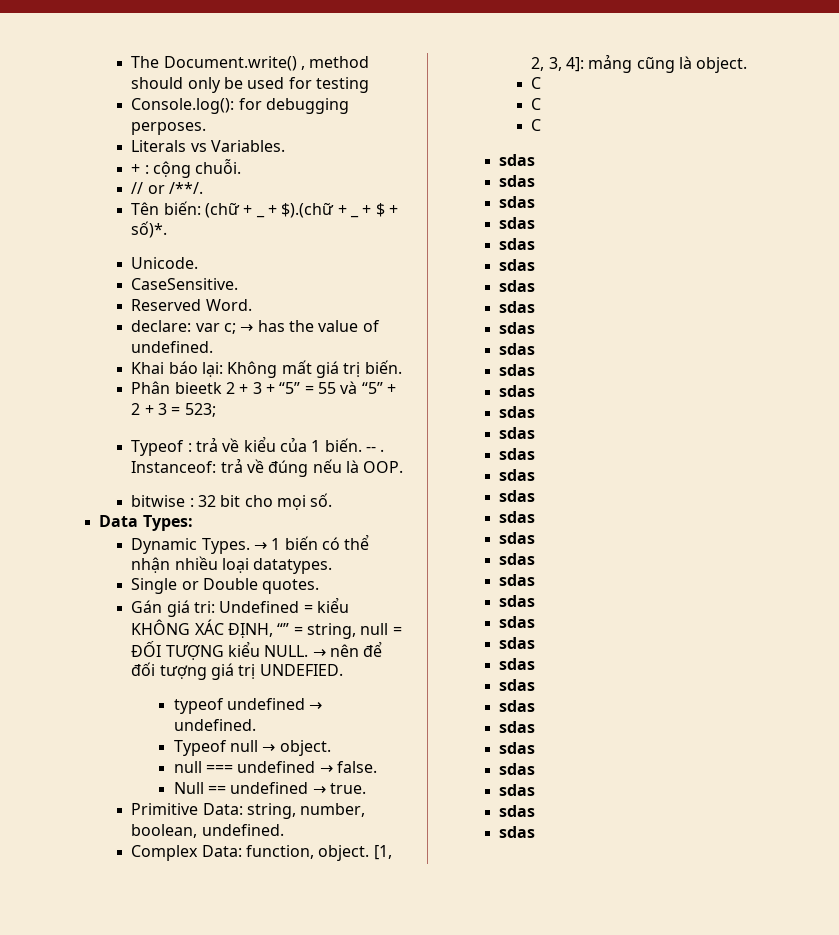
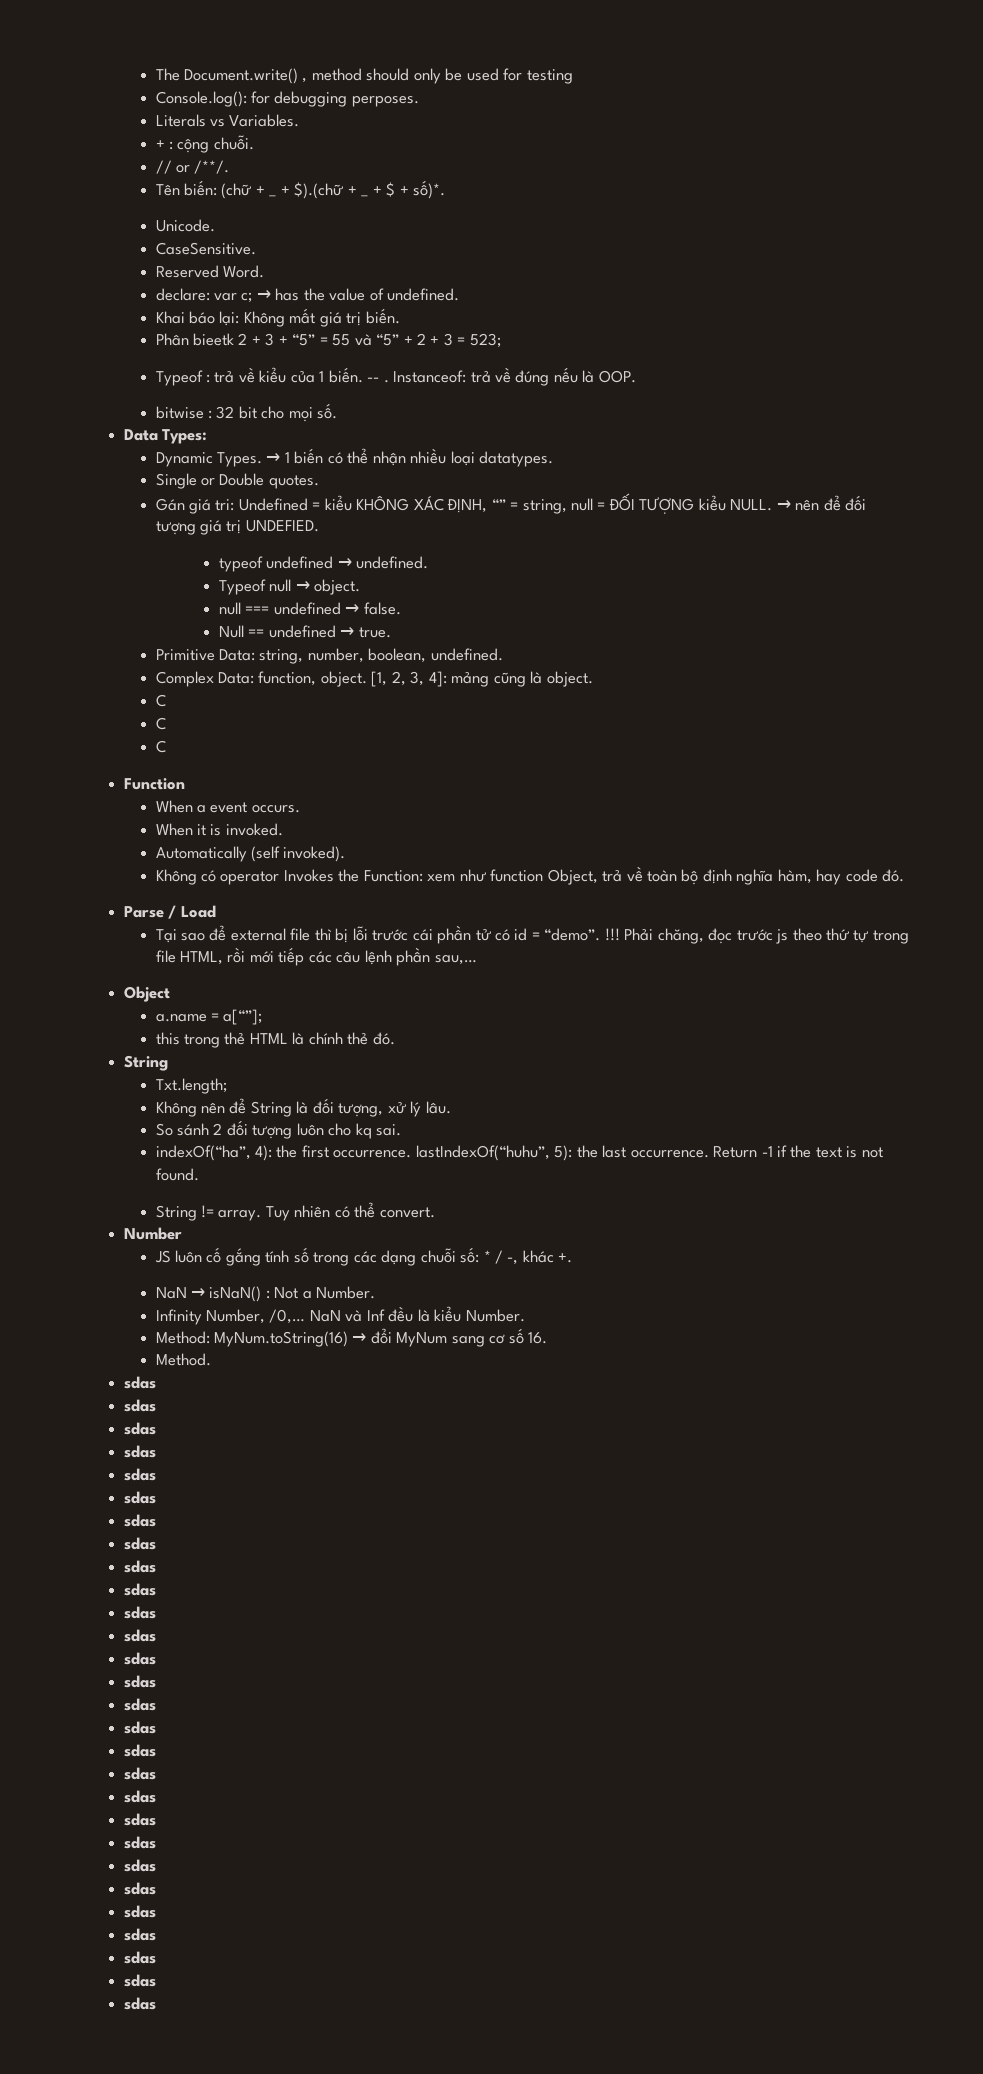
[499,154,536,166] sdas -> [123,778,185,790] [155,800,300,813] [155,823,283,836] [155,846,346,862] [155,866,905,885] [123,905,216,919] [155,925,909,944] [155,947,477,966] [123,986,170,1002] [155,1009,263,1025] [155,1032,395,1048] [123,1055,168,1071] [155,1078,227,1094] [155,1098,451,1117] [155,1120,402,1139] [155,1145,883,1161] [155,1168,199,1181] [155,1202,435,1221] [123,1227,182,1240] [154,1247,573,1266] [155,1286,376,1302] [155,1306,525,1325] [155,1328,548,1347] [155,1353,211,1366] Function // When a event occurs. // When it is invoked. // Automatically (self invoked). // Không có operator Invokes the Function: xem như function Object, trả về toàn bộ định nghĩa hàm, hay code đó. // Parse / Load // Tại sao để external file thì bị lỗi trước cái phần tử có id = “demo”. !!! Phải chăng, đọc trước js theo thứ tự trong file HTML, rồi mới tiếp các câu lệnh phần sau,… // Object // a.name = a[“”]; // this trong thẻ HTML là chính thẻ đó. // String // Txt.length; // Không nên để String là đối tượng, xử lý lâu. // So sánh 2 đối tượng luôn cho kq sai. // indexOf(“ha”, 4): the first occurrence. lastIndexOf(“huhu”, 5): the last occurrence. Return -1 if the text is not found. // String != array. Tuy nhiên có thể convert. // Number // JS luôn cố gắng tính số trong các dạng chuỗi số: * / -, khác +. // NaN → isNaN() : Not a Number. // Infinity Number, /0,… NaN và Inf đều là kiểu Number. // Method: MyNum.toString(16) → đổi MyNum sang cơ số 16. // Method.
[499,763,536,775] [499,784,536,796] [499,805,536,817] [499,826,536,838] // sdas // sdas // sdas // sdas -> (156, 2003) none

